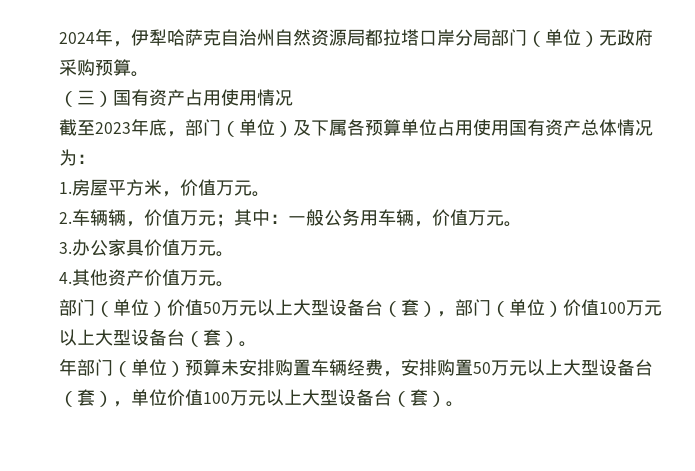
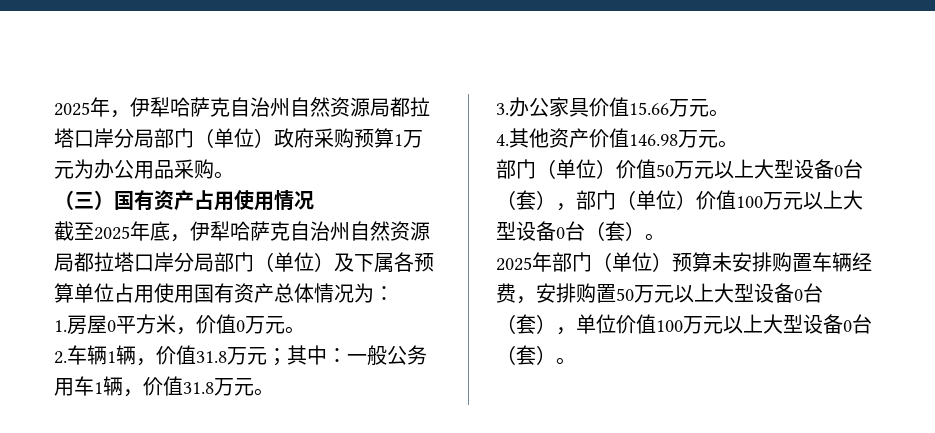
[59,32,95,44] 2024 -> [54,102,90,116] 2025
[599,30,617,46] 无 -> (274, 138) none
(131, 67) none -> [394,130,423,148] [54,159,214,179] 1万元为办公用品采购
[95,119,185,137] 2023年底， -> [94,221,430,242] [54,252,214,272] 2025年底，伊犁哈萨克自治州自然资源局都拉塔口岸分局
(108, 187) none -> [107,320,116,332] 0
(216, 187) none -> [236,320,245,332] 0
[108,209,180,227] 辆，价值 -> [107,345,227,366] 1辆，价值31.8
[396,209,468,227] 辆，价值 -> [94,376,214,397] 1辆，价值31.8
(180, 247) none -> [629,102,669,115] 15.66
(180, 277) none -> [629,134,678,146] 146.98
(365, 307) none -> [834,165,843,177] 0
(167, 337) none -> [556,227,565,239] 0
(257, 344) none -> [496,257,532,271] 2025
(635, 367) none -> [794,289,803,301] 0
(374, 397) none -> [843,320,852,332] 0

